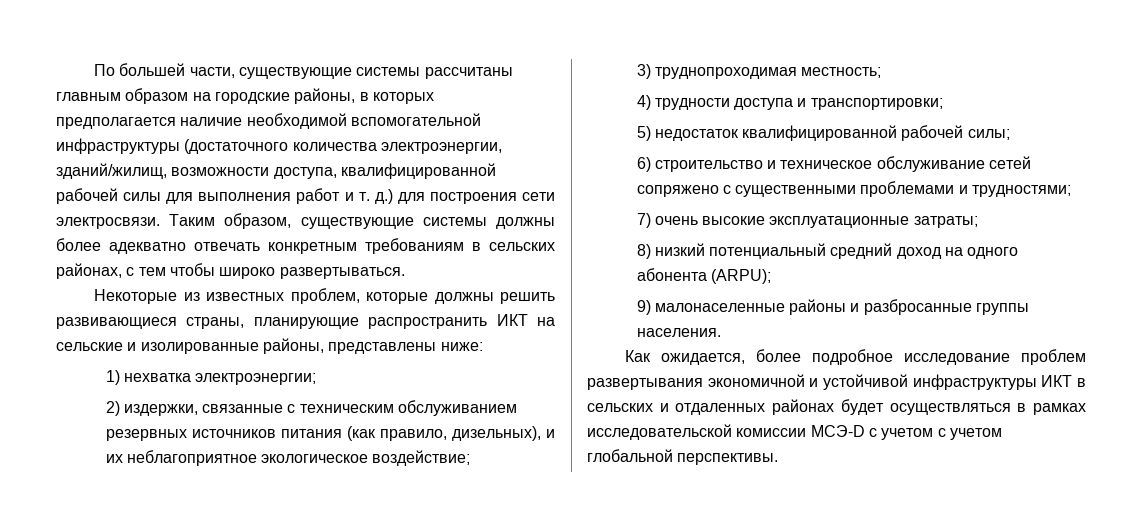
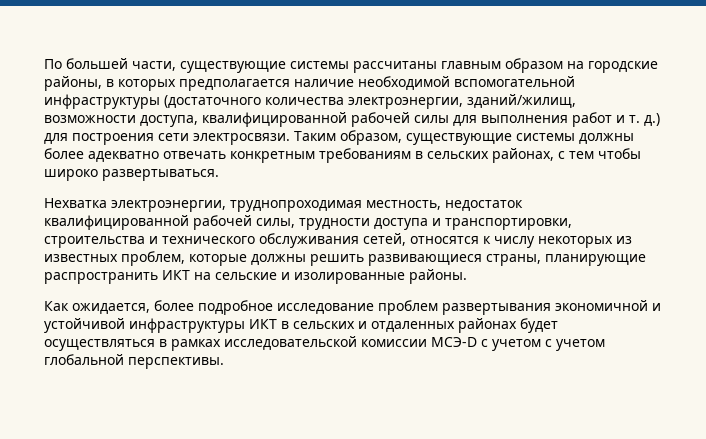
[94,289,178,304] Некоторые -> [44,198,523,212] [44,215,572,230] [44,233,613,248] Нехватка электроэнергии, труднопроходимая местность, недостаток квалифицированной рабочей силы, трудности доступа и транспортировки, строительства и технического обслуживания сетей, относятся к числу некоторых
[262,338,483,354] [105,370,317,385] [105,400,518,416] [105,426,555,441] [105,450,471,466] [636,64,882,79] [636,95,943,110] [636,125,1010,141] [636,156,1032,172] [636,181,1072,197] [636,213,978,228] [636,243,1019,259] [636,268,771,284] [636,299,1030,315] [636,328,721,337] районы, представлены ниже: // 1) нехватка электроэнергии; // 2) издержки, связанные с техническим обслуживанием резервных источников питания (как правило, дизельных), и их неблагоприятное экологическое воздействие; // 3) труднопроходимая местность; // 4) трудности доступа и транспортировки; // 5) недостаток квалифицированной рабочей силы; // 6) строительство и техническое обслуживание сетей сопряжено с существенными проблемами и трудностями; // 7) очень высокие эксплуатационные затраты; // 8) низкий потенциальный средний доход на одного абонента (ARPU); // 9) малонаселенные районы и разбросанные группы населения. -> [409,269,467,284] районы.

